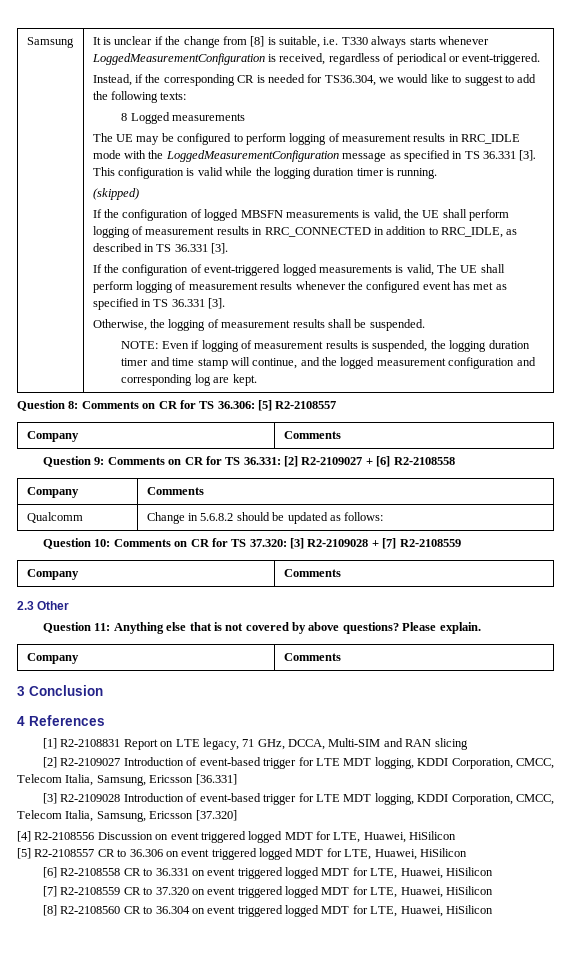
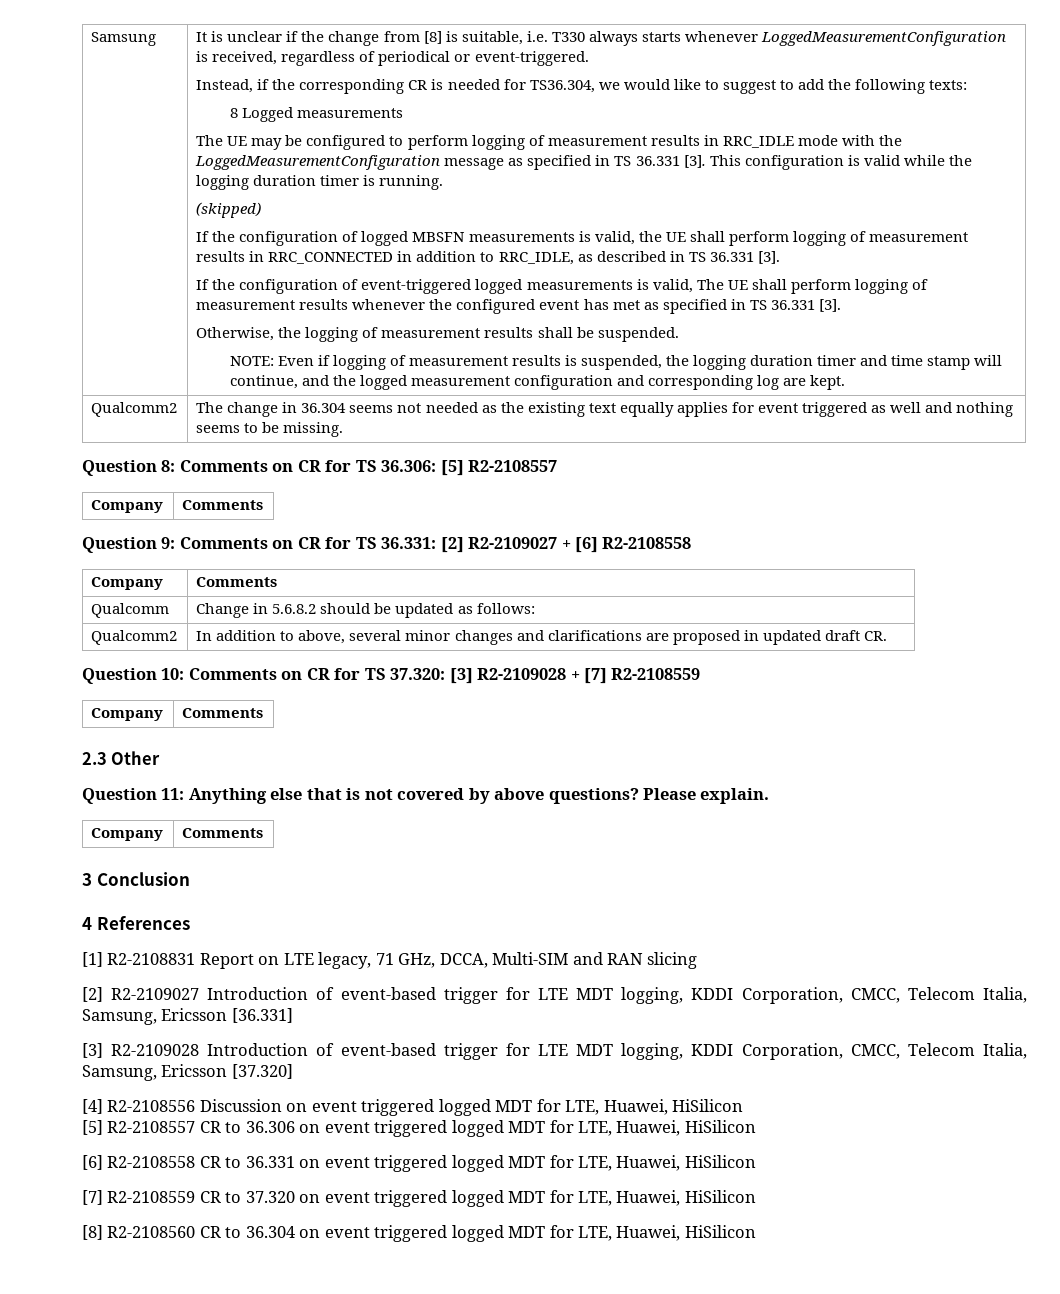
(257, 380) none -> [91,402,178,417] [196,402,1014,417] [196,422,344,437] // Qualcomm2 | The change in 36.304 seems not needed as the existing text equally applies for event triggered as well and nothing seems to be missing.
(384, 516) none -> [91,630,178,645] [196,630,887,645] // Qualcomm2 | In addition to above, several minor changes and clarifications are proposed in updated draft CR.

